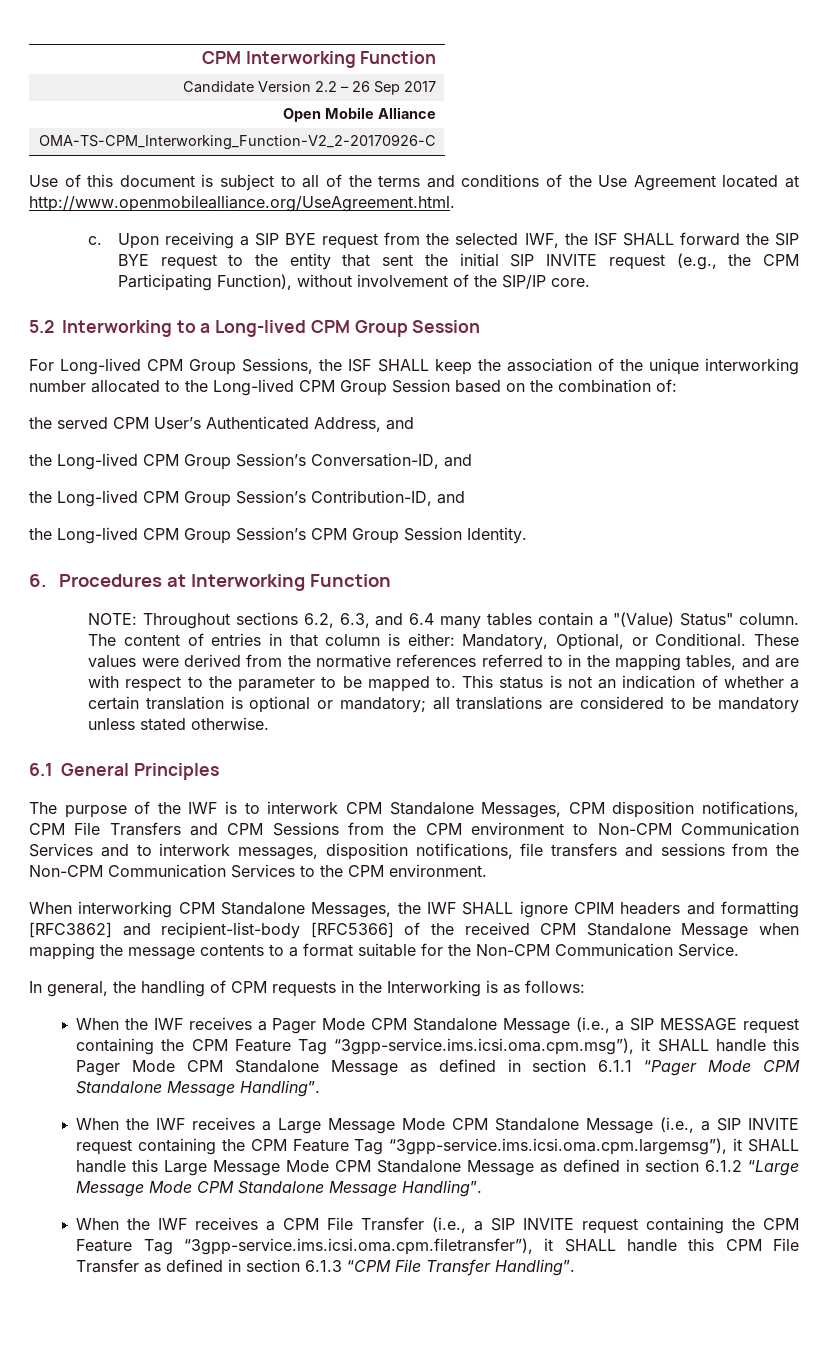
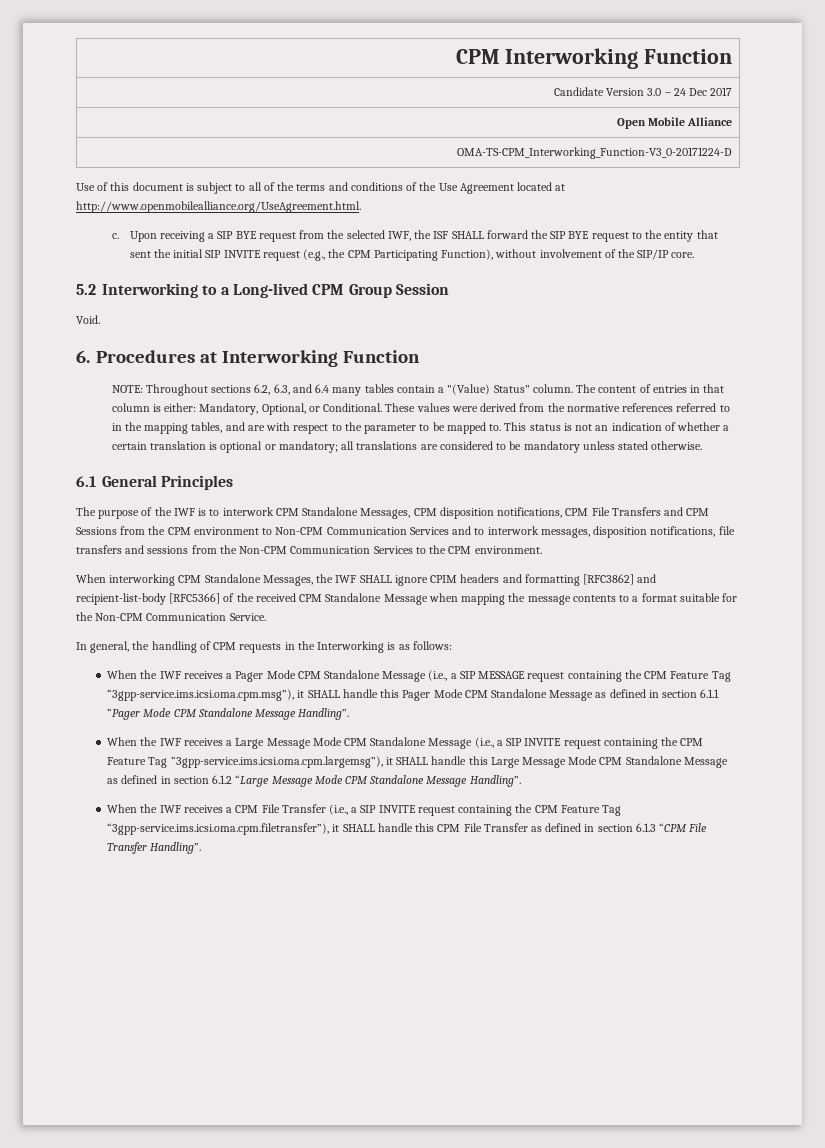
[315,81,401,95] 2.2 – 26 Sep -> [647,88,707,96] 3.0 – 24 Dec
[39,134,437,150] OMA-TS-CPM_Interworking_Function-V2_2-20170926-C -> [457,147,733,159] OMA-TS-CPM_Interworking_Function-V3_0-20171224-D
[29,358,799,375] [29,379,677,396] [29,416,414,432] [29,453,472,470] [29,490,465,507] [29,527,527,544] For Long-lived CPM Group Sessions, the ISF SHALL keep the association of the unique interworking number allocated to the Long-lived CPM Group Session based on the combination of: // the served CPM User’s Authenticated Address, and // the Long-lived CPM Group Session’s Conversation-ID, and // the Long-lived CPM Group Session’s Contribution-ID, and // the Long-lived CPM Group Session’s CPM Group Session Identity. -> [76,315,100,324] Void.

